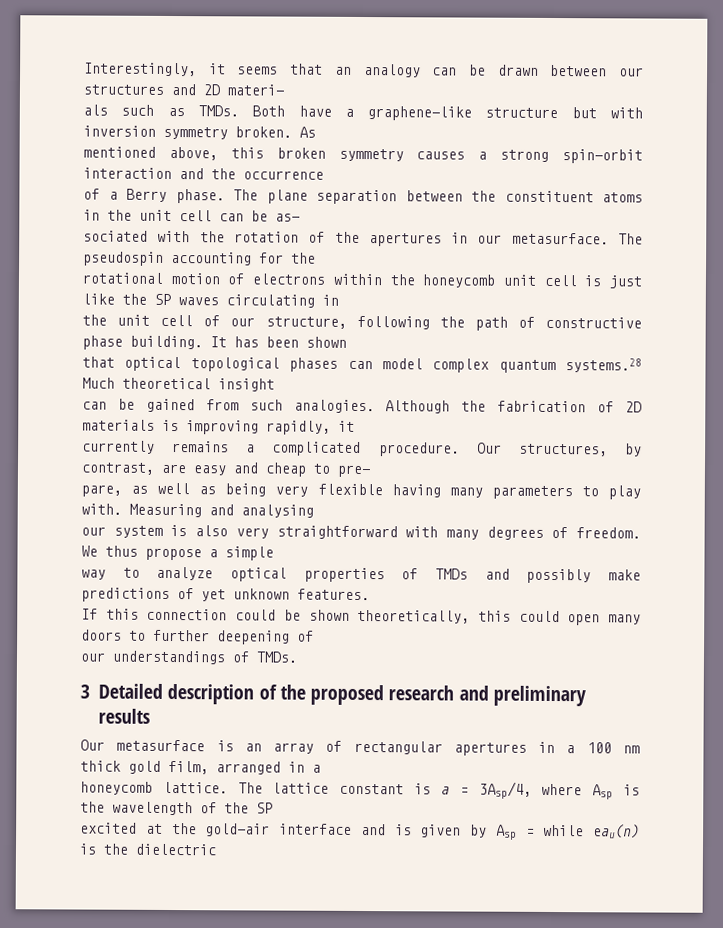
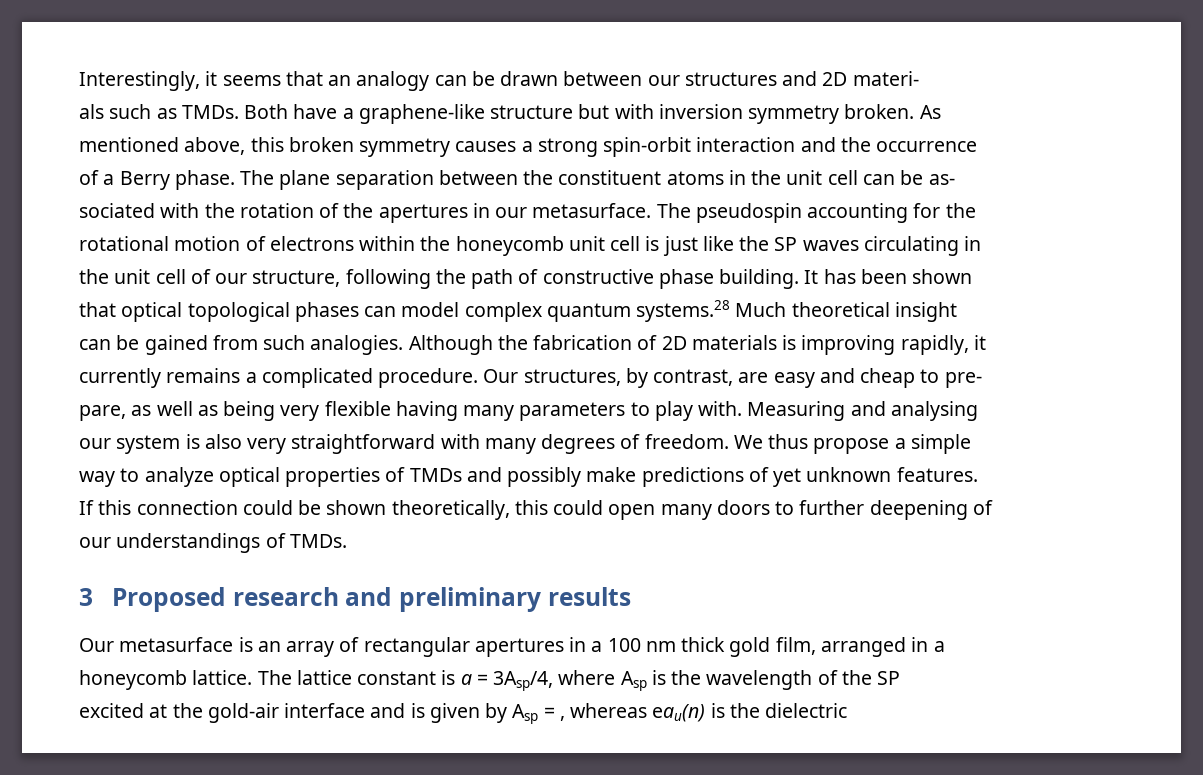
[98,683,385,706] Detailed description of the proposed -> [112,587,227,612] Proposed
[543,824,585,837] while -> [559,703,648,721] , whereas

